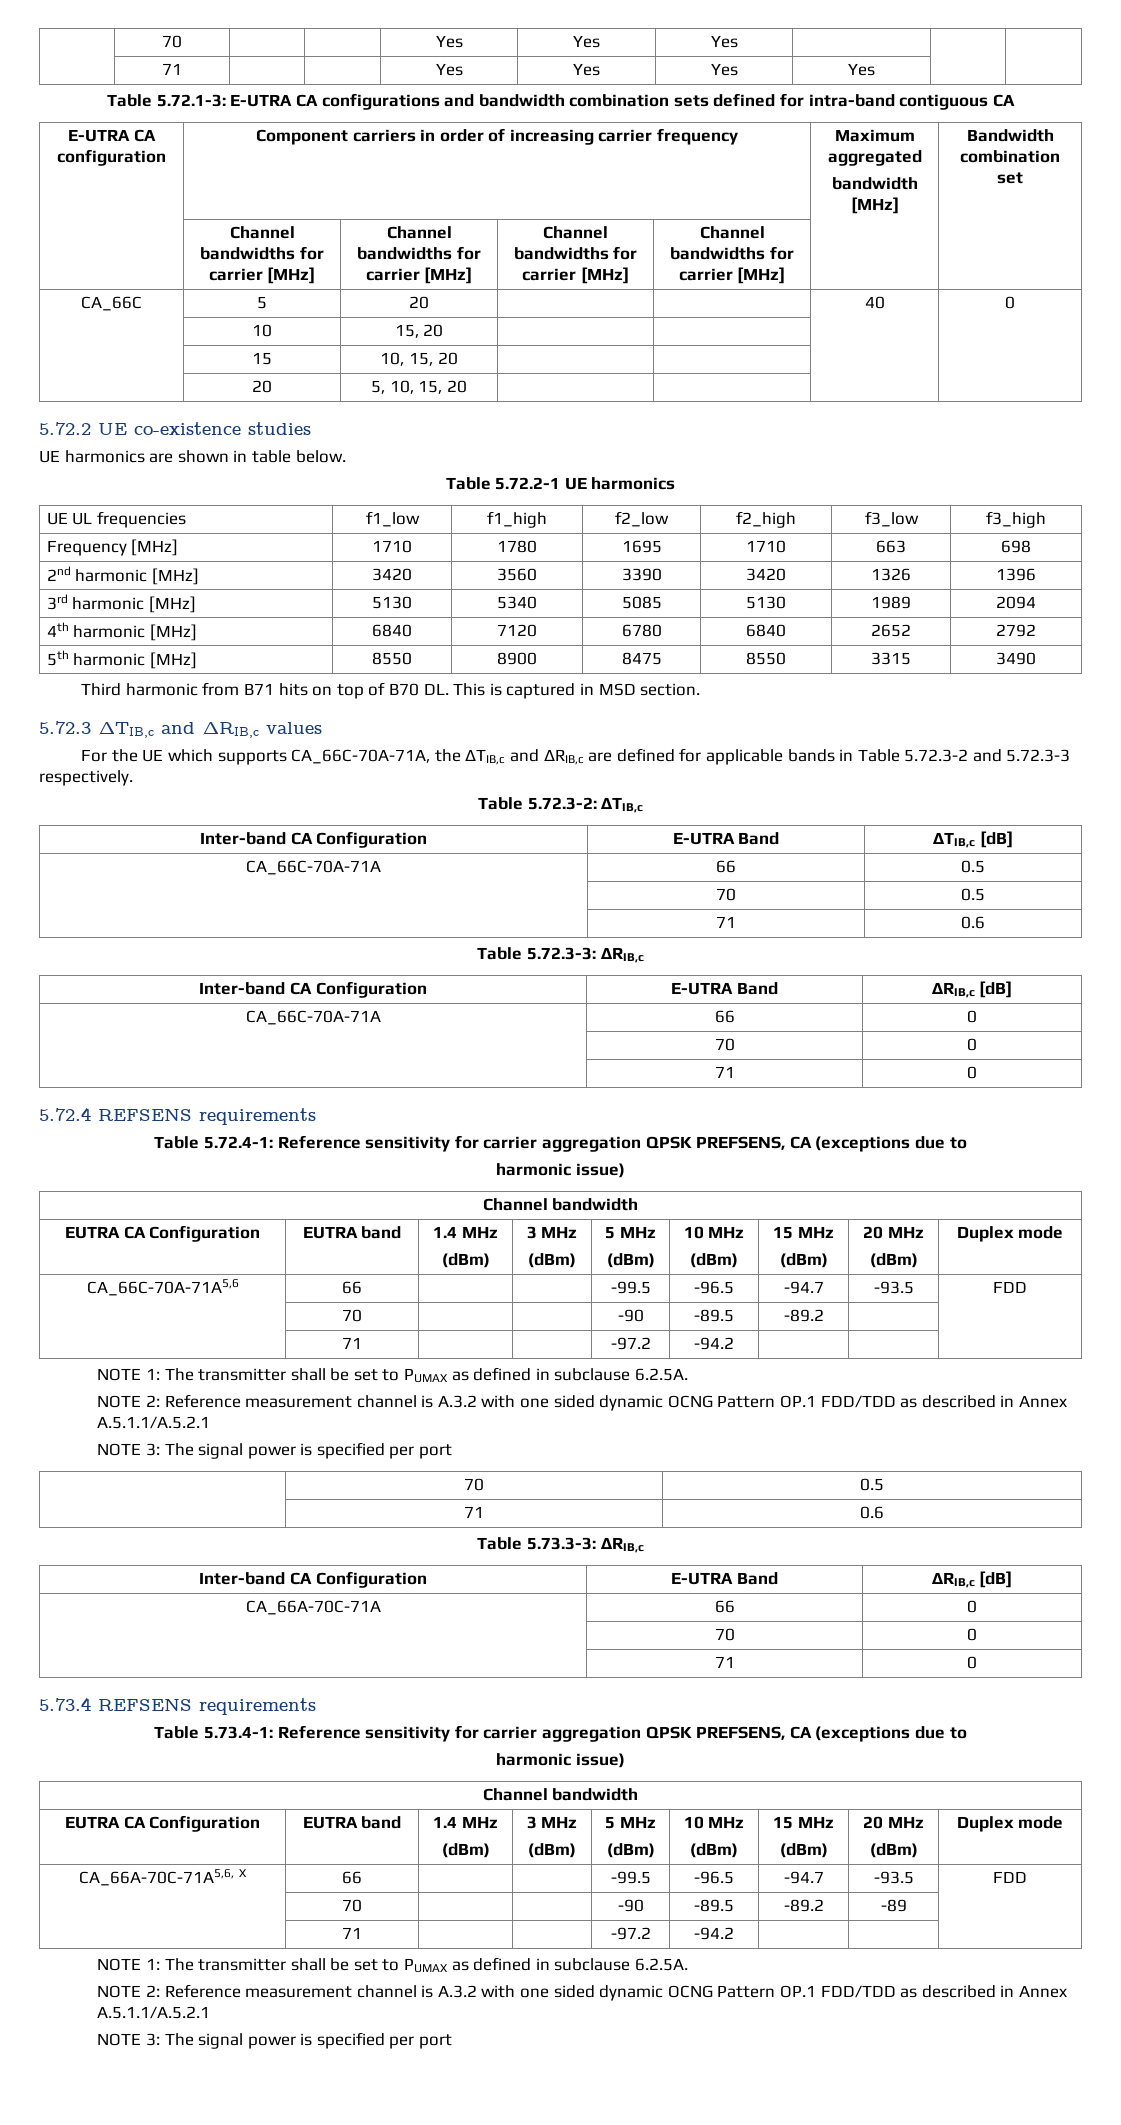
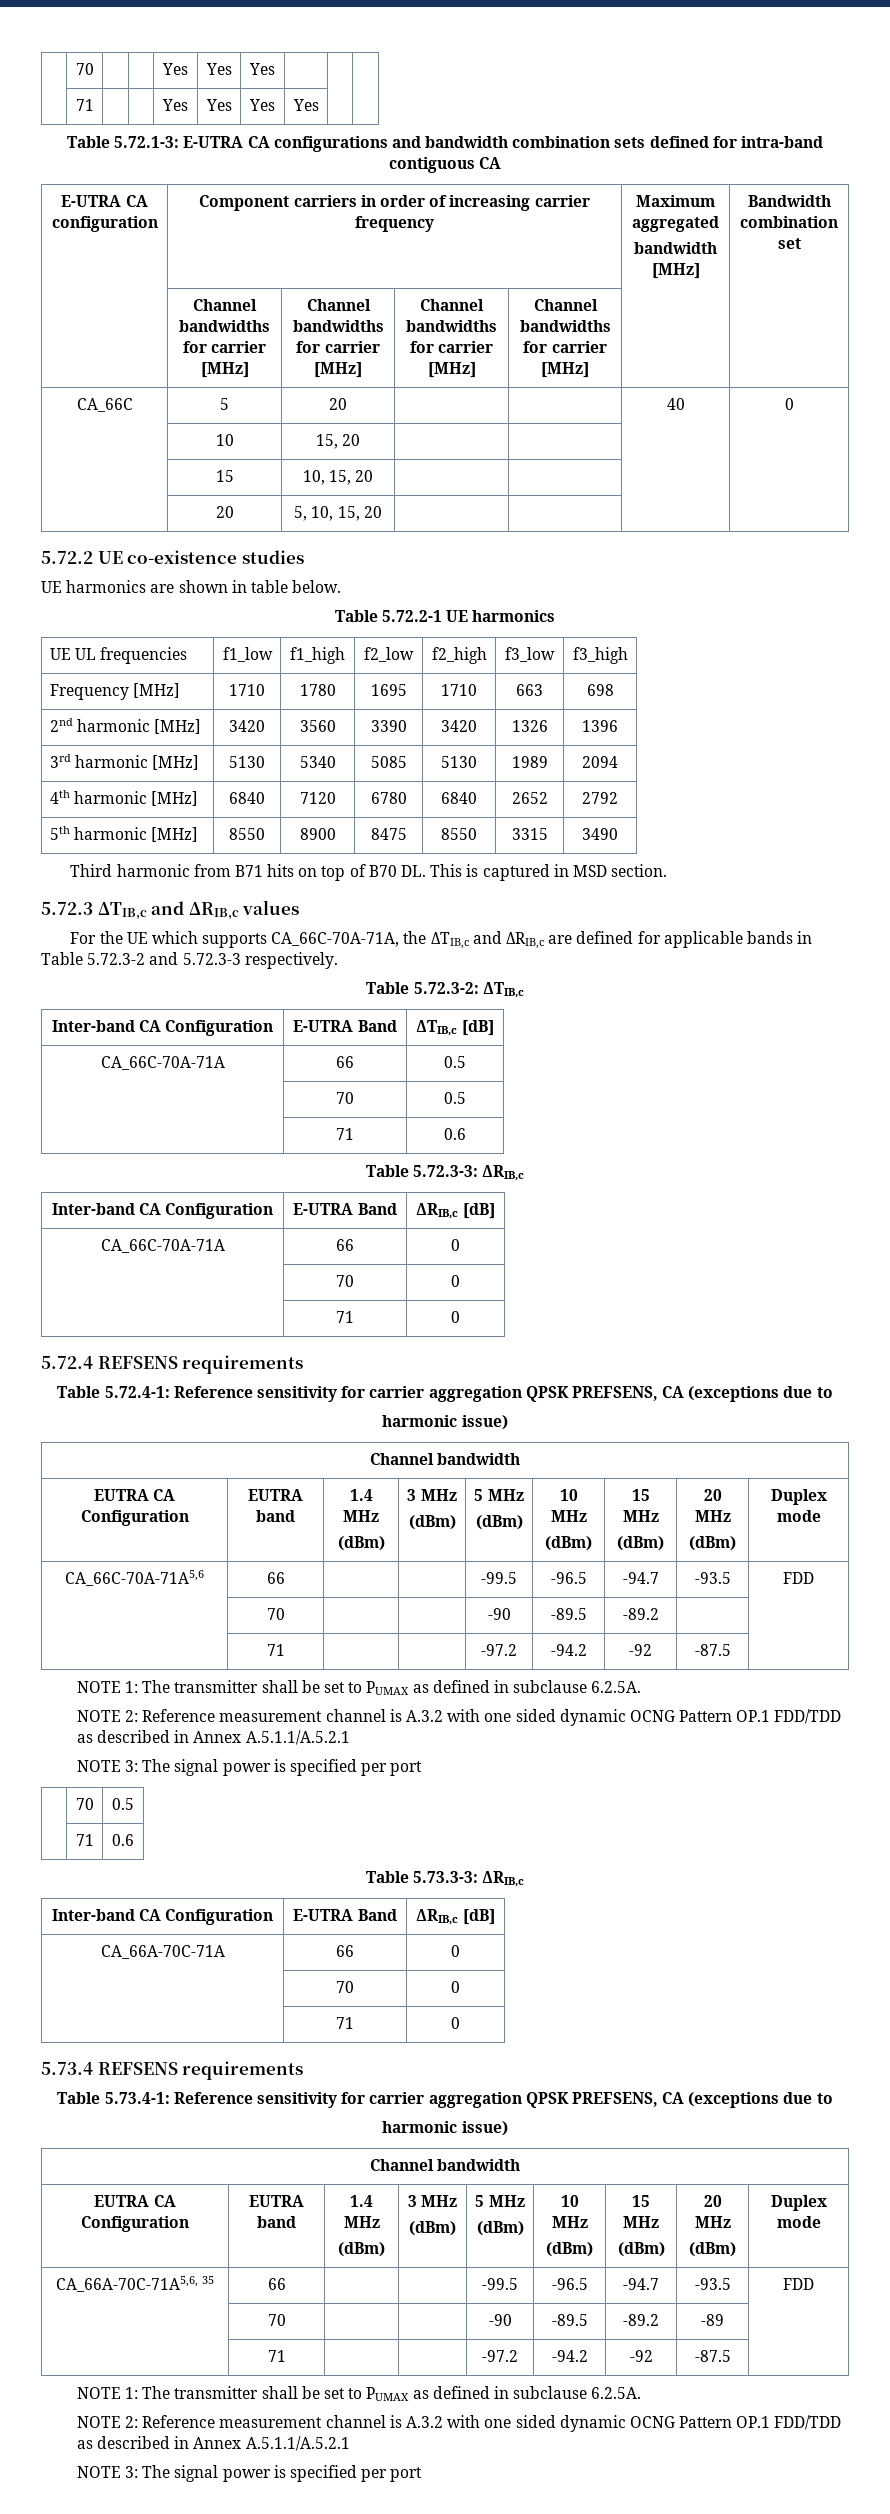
(734, 1343) | -> [629,1644,652,1656] [694,1644,731,1656] -92 | -87.5
[238,1869,247,1877] X -> [202,2276,215,2284] 35
(734, 1933) | -> [629,2350,653,2362] [694,2350,731,2362] -92 | -87.5

